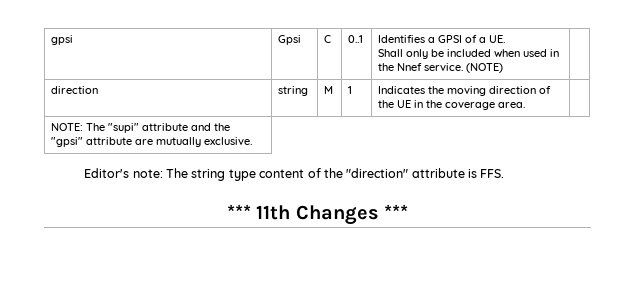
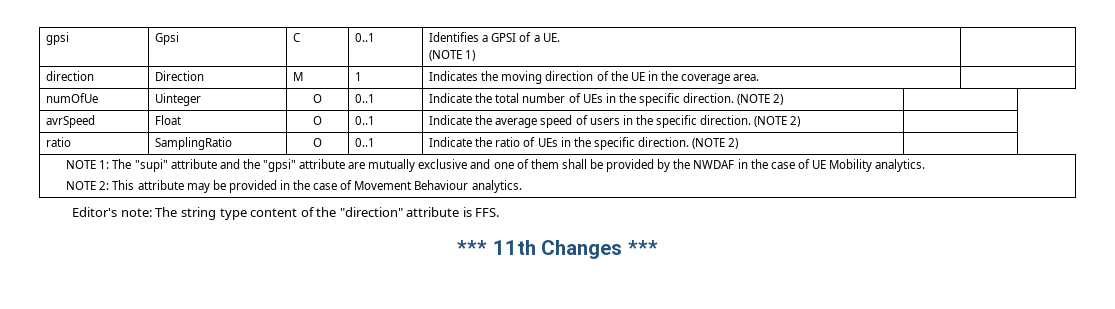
[378,49,560,59] [378,63,504,73] Shall only be included when used in the Nnef service. (NOTE) -> [429,50,476,61] (NOTE 1)
[278,86,309,96] string -> [155,71,205,81] Direction
[51,123,84,131] NOTE: -> [46,93,99,103] [155,93,202,106] [313,94,322,103] [355,94,376,103] [429,93,784,106] [46,115,96,128] [155,115,182,125] [313,116,322,125] [355,116,376,125] [429,115,801,128] [46,137,72,147] [155,137,233,150] [313,138,322,147] [355,138,376,147] [429,137,739,150] [66,160,110,169] numOfUe | Uinteger | O | 0..1 | Indicate the total number of UEs in the specific direction. (NOTE 2) | // avrSpeed | Float | O | 0..1 | Indicate the average speed of users in the specific direction. (NOTE 2) | // ratio | SamplingRatio | O | 0..1 | Indicate the ratio of UEs in the specific direction. (NOTE 2) | // NOTE 1:
[204,137,253,145] exclusive. -> [418,159,926,172] [66,180,522,193] exclusive and one of them shall be provided by the NWDAF in the case of UE Mobility analytics. // NOTE 2: This attribute may be provided in the case of Movement Behaviour analytics.

